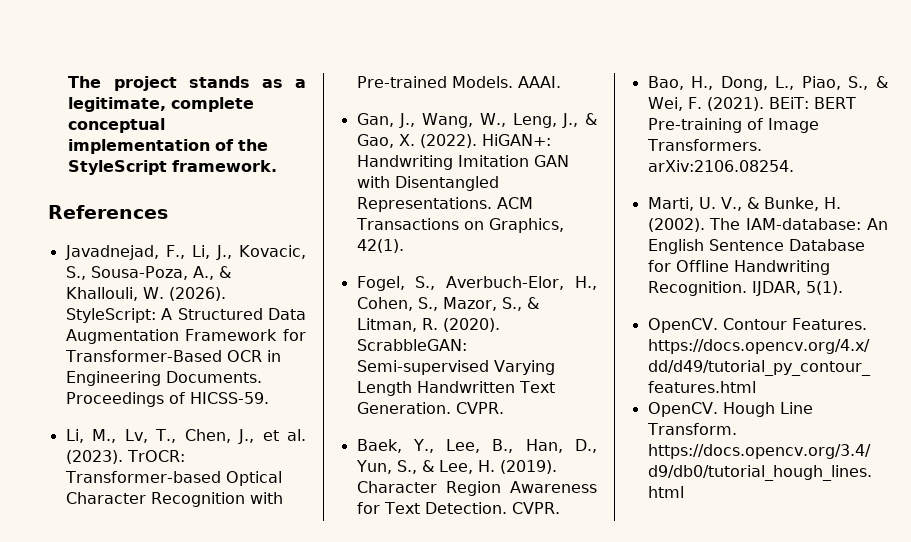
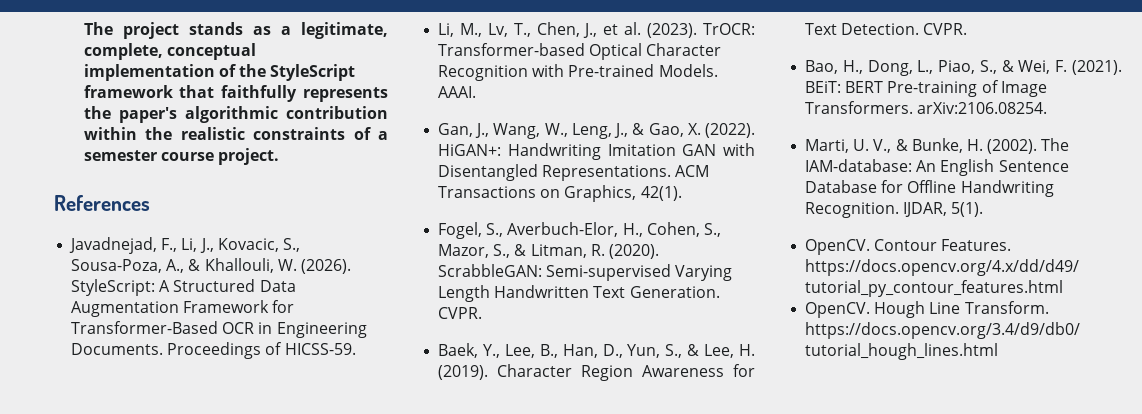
[171,97,255,112] complete -> [83,43,163,60] complete,
[172,160,278,172] framework. -> [83,85,388,102] [83,106,388,123] [83,127,389,140] [83,148,279,165] framework that faithfully represents the paper's algorithmic contribution within the realistic constraints of a semester course project.

